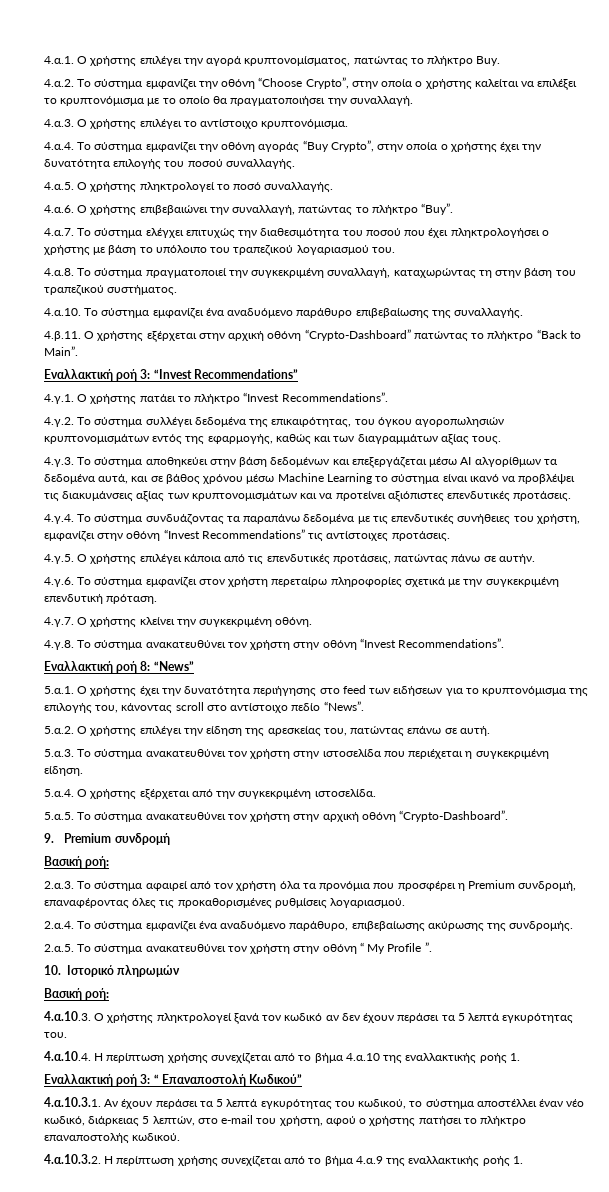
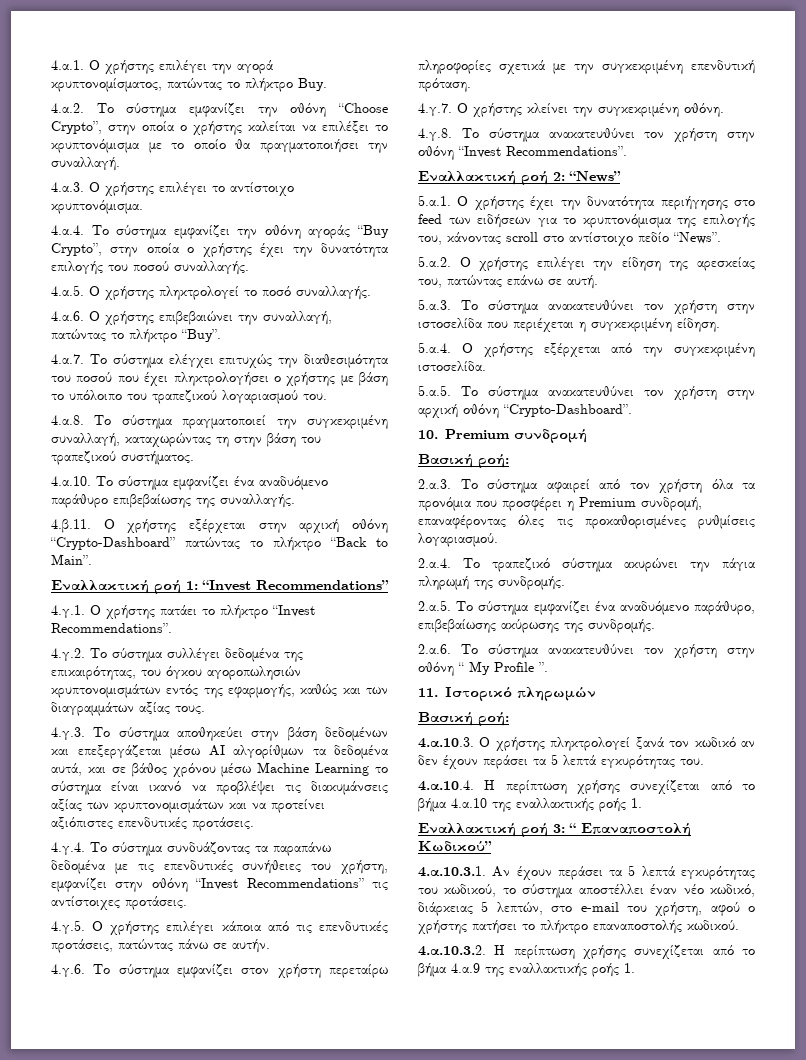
[140,369,151,379] 3: -> [186,581,198,590] 1:
[140,661,151,671] 8: -> [553,172,565,181] 2:
[44,833,54,843] 9. -> [418,430,438,439] 10.
(92, 925) none -> [492,558,755,572] [418,576,565,590] [418,600,474,611] τραπεζικό σύστημα ακυρώνει την πάγια πληρωμή της συνδρομής. // 2.α.5. Το
[44,944,74,952] 2.α.5. -> [418,644,451,654] 2.α.6.
[44,965,61,975] 10. -> [418,688,438,697] 11.

